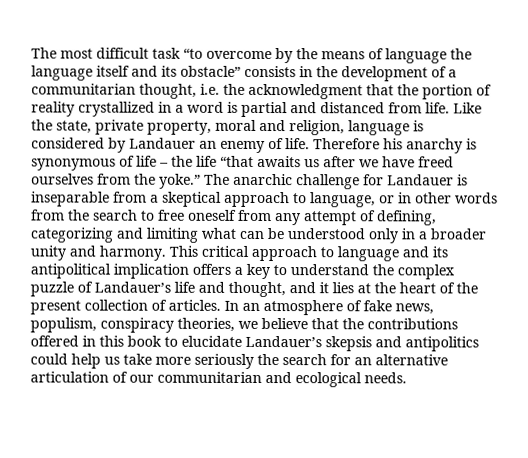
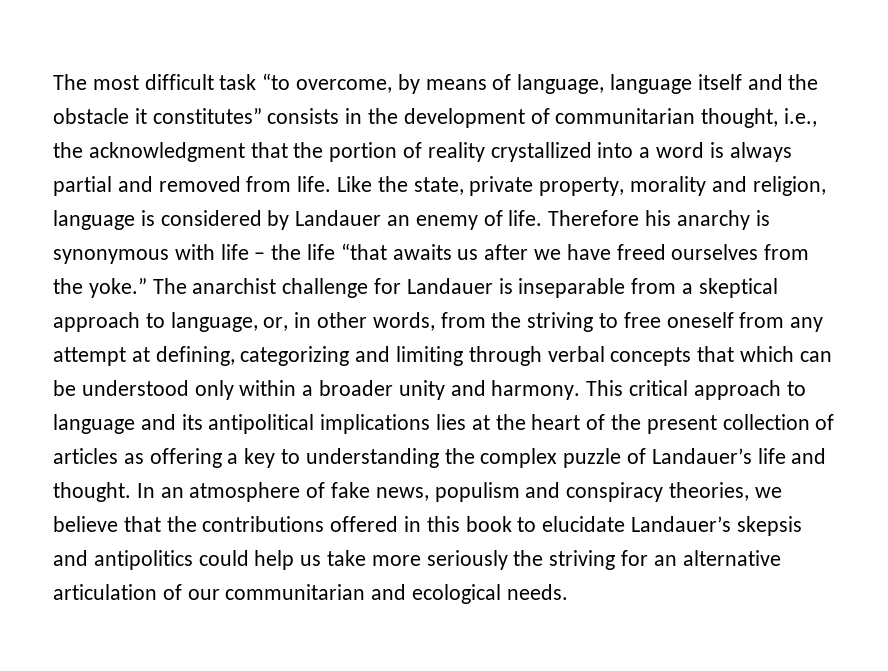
[206,48,472,64] [31,65,241,81] overcome by the means of language the language itself and its obstacle” -> [296,74,819,94] [53,108,262,124] overcome, by means of language, language itself and the obstacle it constitutes”
[448,69,457,78] a -> (550, 116) none
[200,83,220,95] i.e. -> [784,108,818,127] i.e.,
[158,101,172,113] in -> [597,142,634,158] into
(238, 107) none -> [729,142,792,162] always
[320,102,385,114] distanced -> [158,176,241,192] removed
[215,119,257,131] moral -> [630,176,707,196] morality
[119,155,135,167] of -> [174,244,215,260] with
[233,173,293,186] anarchic -> [192,278,277,294] anarchist
[379,195,395,204] or -> [263,317,289,331] or,
[455,192,498,204] [31,209,138,221] words from the search -> [372,312,594,332] words, from the striving
[360,210,376,222] of -> [131,347,150,362] at
[201,227,237,239] what -> [468,346,795,366] through verbal concepts that which
[401,228,416,240] in -> [239,380,297,396] within
[113,263,455,280] [30,281,329,298] implication offers a key to understand the complex puzzle of Landauer’s life and thought, and it -> [320,414,431,434] implications
[168,299,221,311] articles. -> [53,448,827,468] [53,482,131,502] articles as offering a key to understanding the complex puzzle of Landauer’s life and thought.
[30,317,97,333] populism, -> [434,482,561,502] populism and
[282,354,327,366] search -> [549,550,616,570] striving

